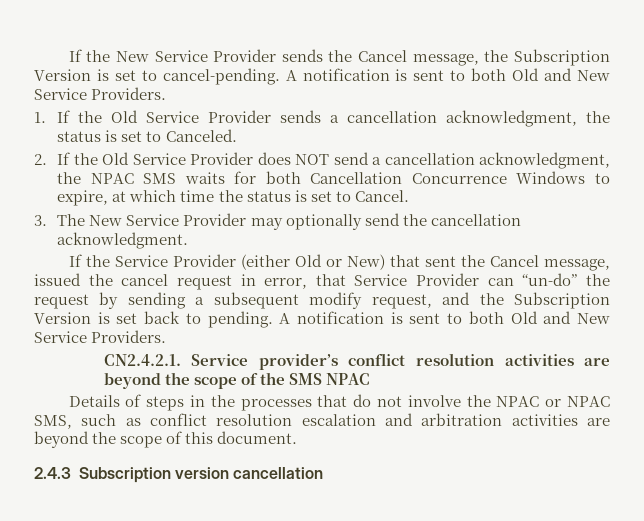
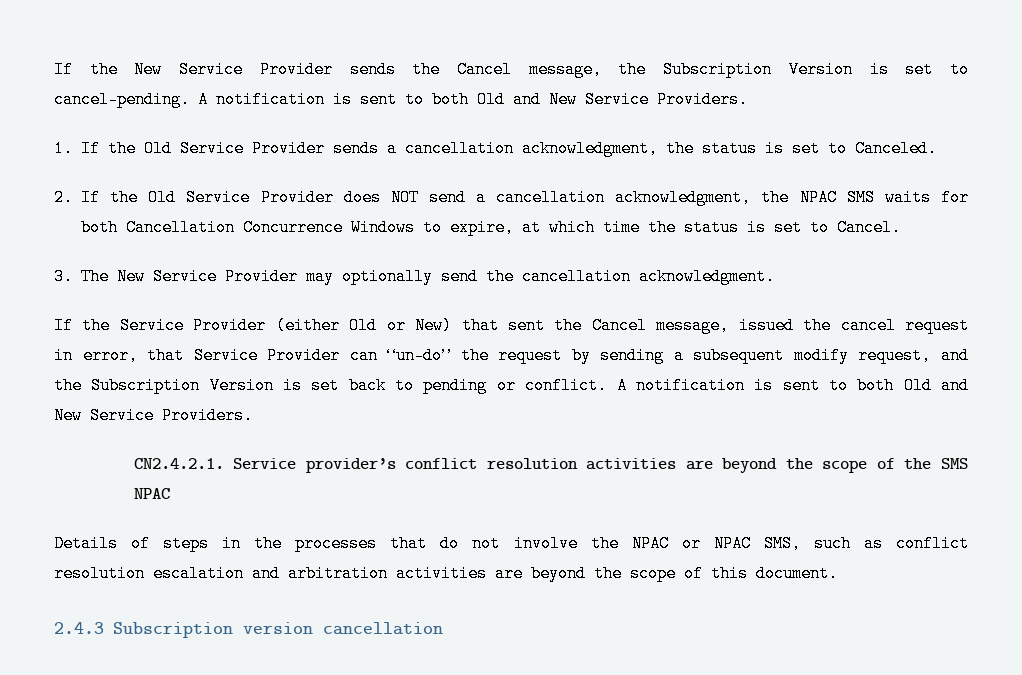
[207,311,273,328] pending. -> [423,377,608,394] pending or conflict.

